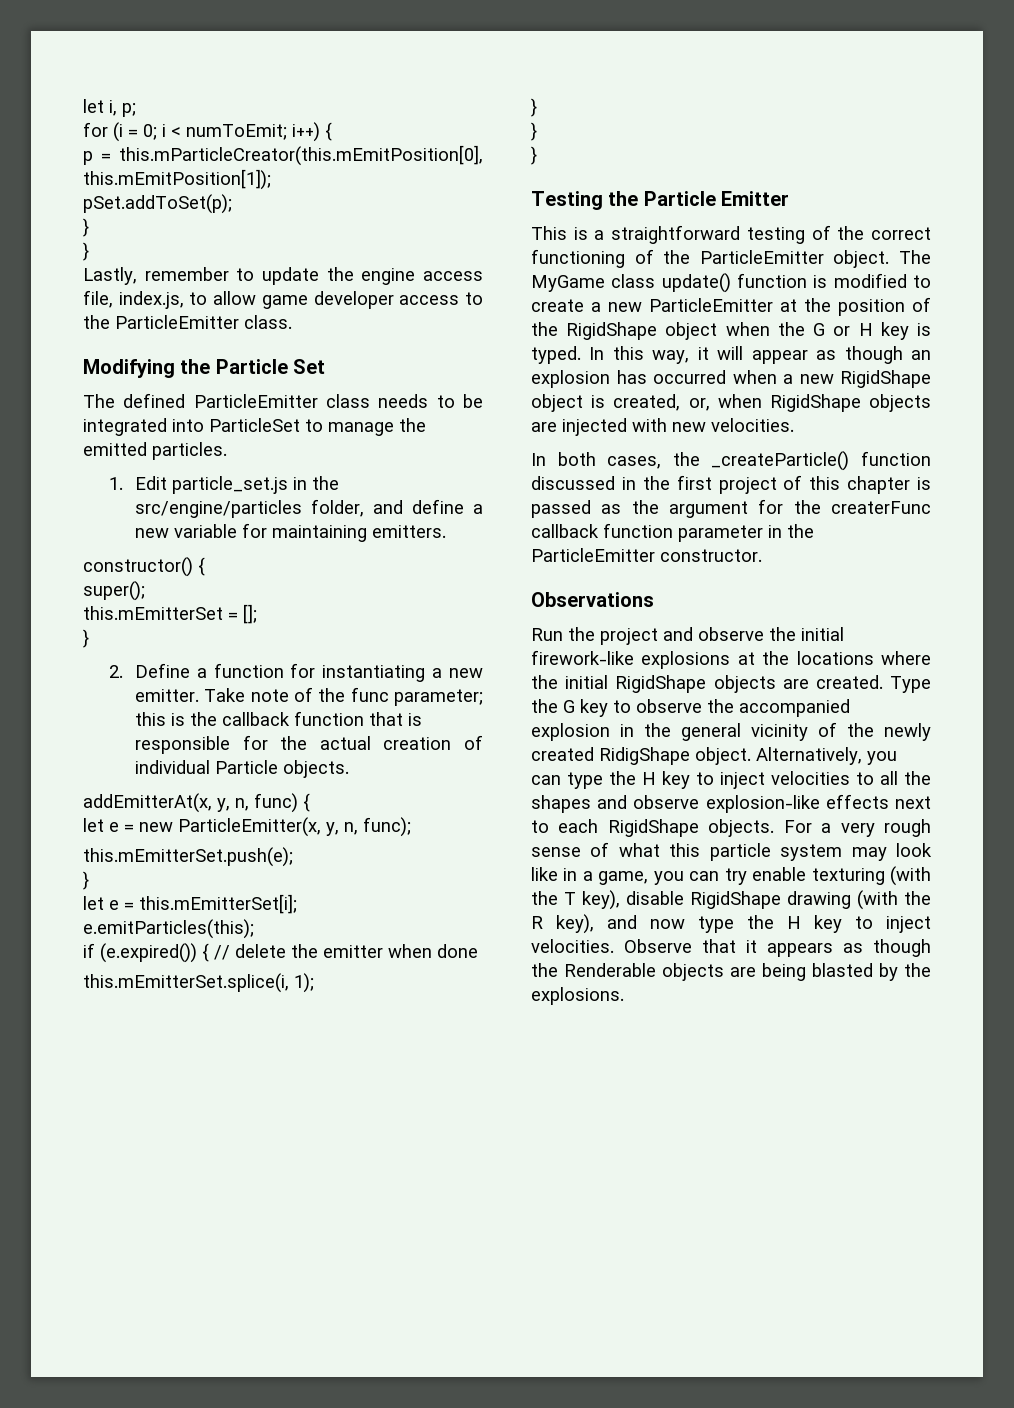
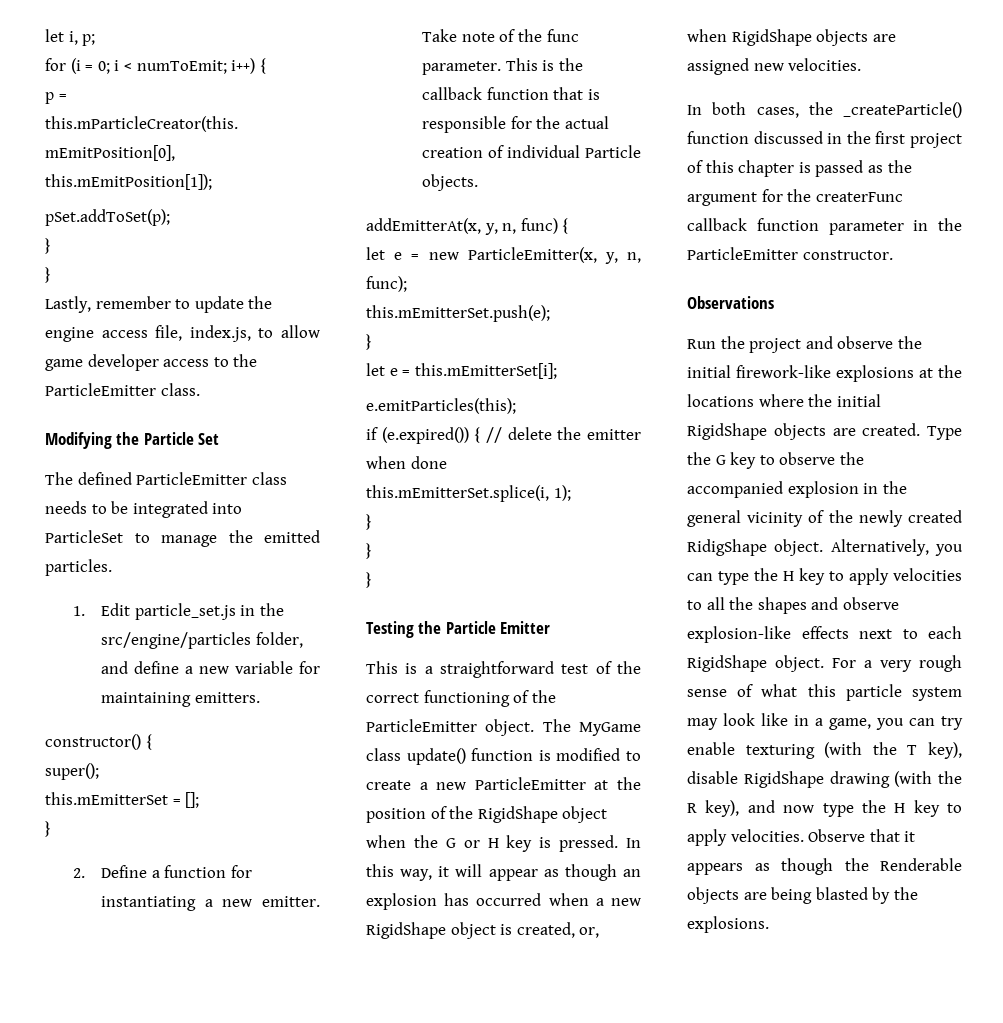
[393,689,483,706] [134,712,166,726] parameter; this -> [422,58,538,75] parameter. This
[746,227,805,244] testing -> [561,664,589,674] test
[531,346,581,364] typed. -> [559,835,619,852] pressed.
[562,418,667,436] injected with -> [687,58,749,75] assigned
[720,772,765,789] inject -> [849,568,889,585] apply
[708,819,775,837] objects. -> [775,655,824,672] object.
[886,916,931,933] inject -> [687,829,727,846] apply

